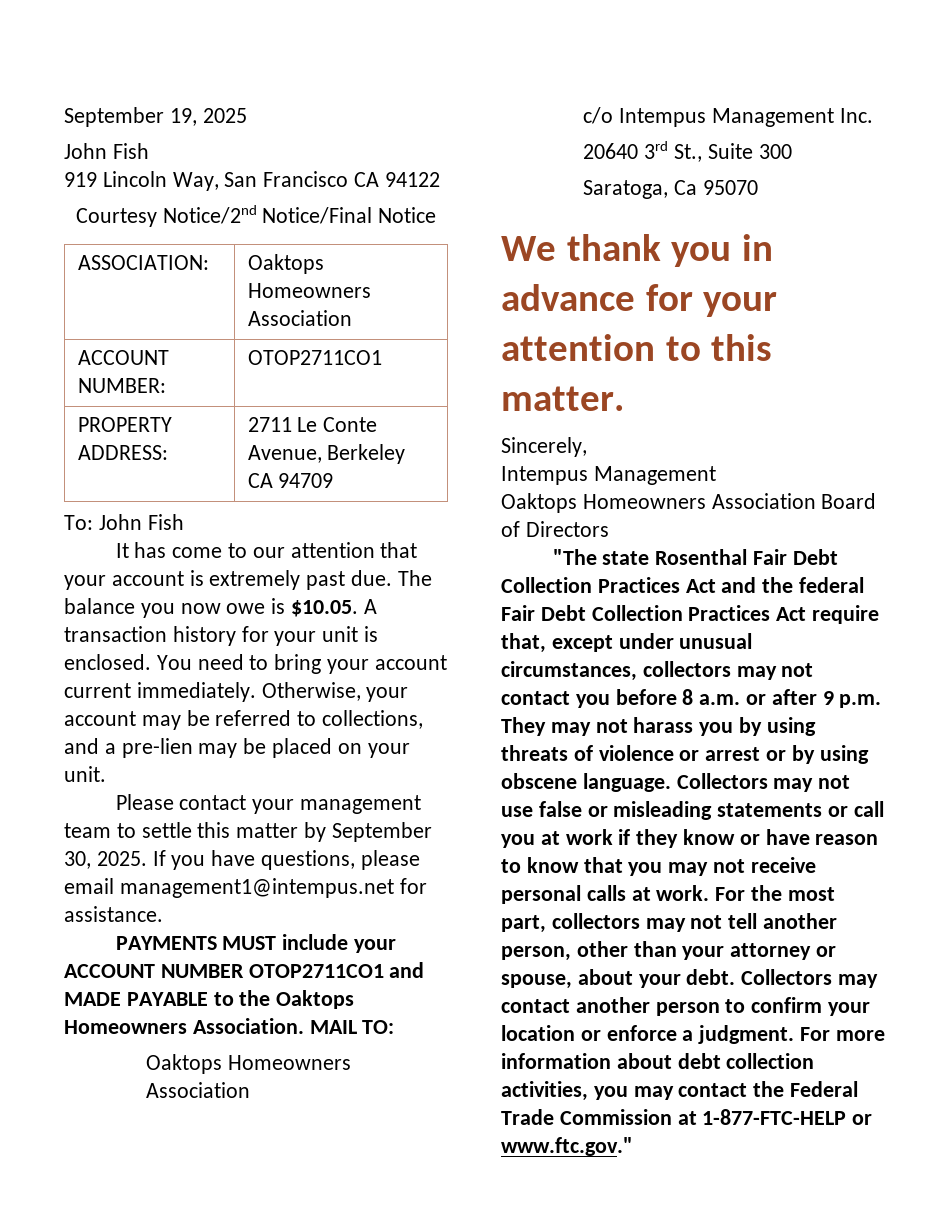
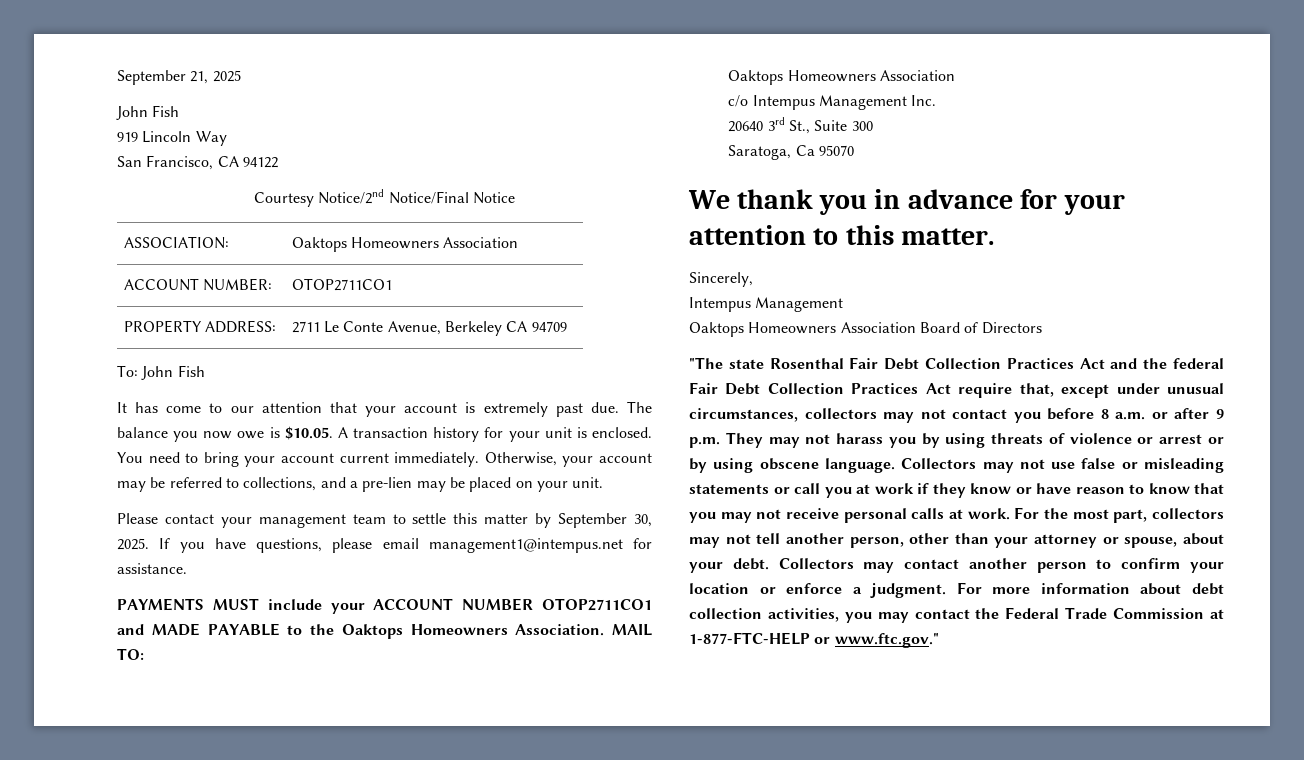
[64,107,197,127] September 19, -> [117,70,209,85] September 21,
[172,171,349,191] Way, San Francisco -> [195,131,227,146] [117,155,214,170] Way // San Francisco,

